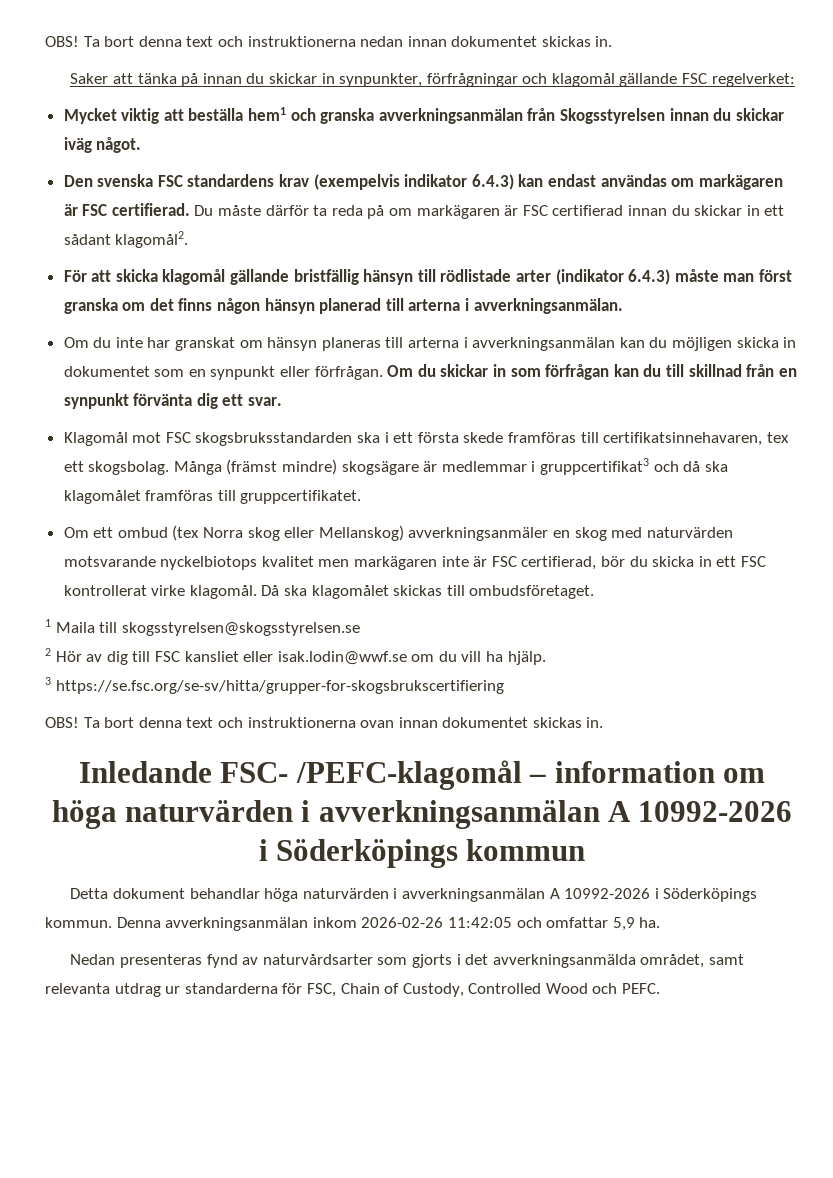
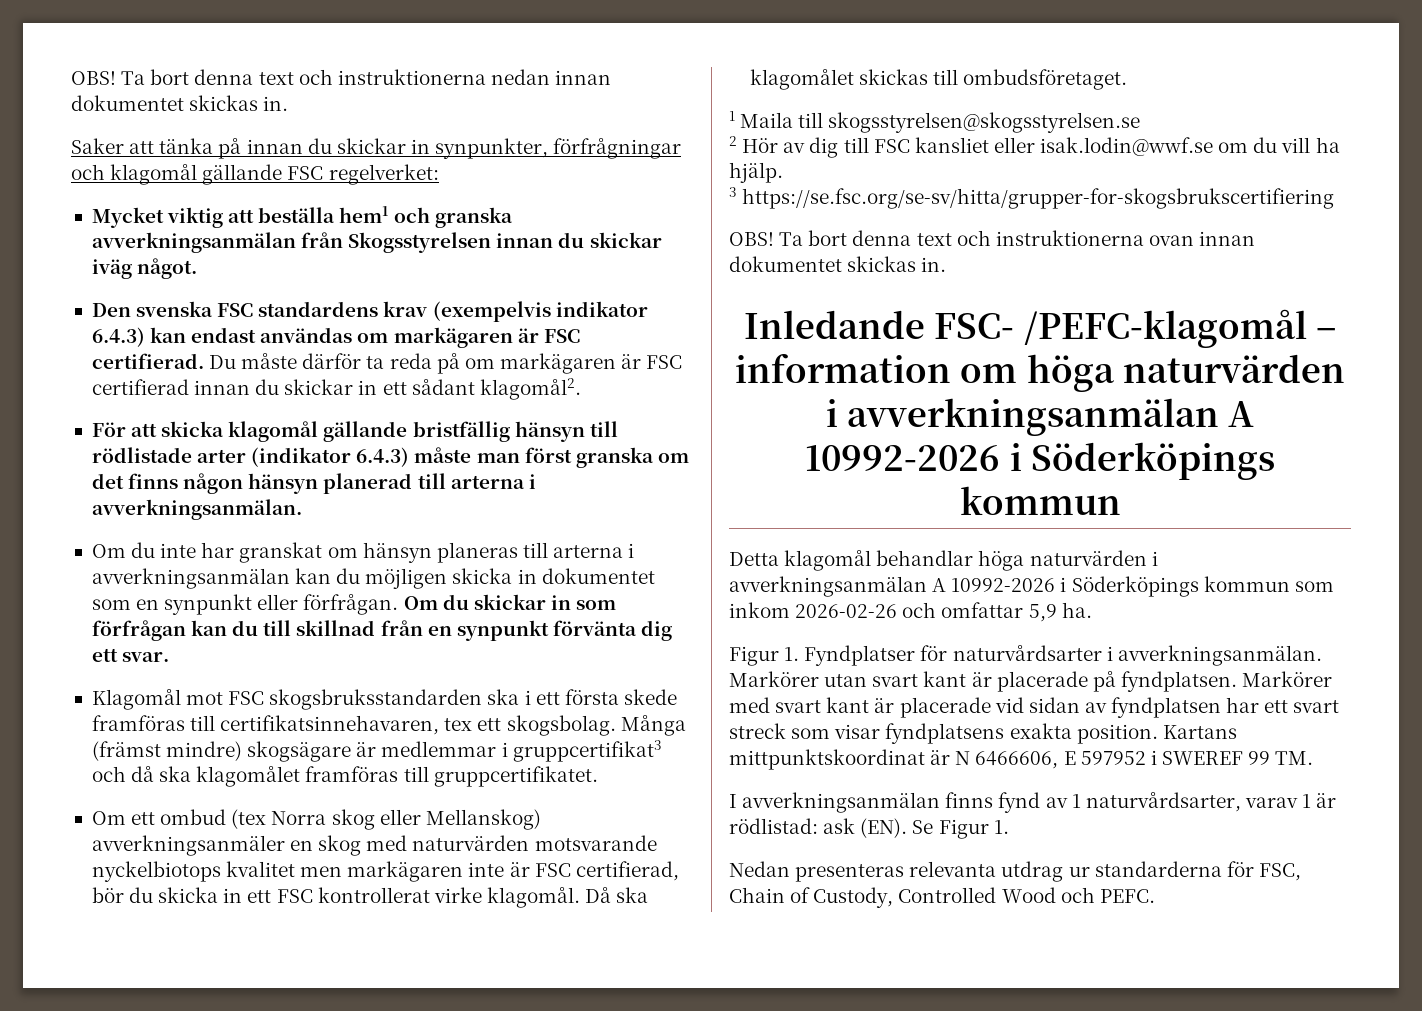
[112,888,185,899] dokument -> [784,550,872,571] klagomål
[45,917,309,931] kommun. Denna avverkningsanmälan -> [1203,576,1334,592] kommun som
[447,917,512,928] 11:42:05 -> (898, 611) none
[70,954,744,968] Nedan presenteras fynd av naturvårdsarter som gjorts i det avverkningsanmälda området, samt -> [729,645,1322,666] [729,671,1333,692] [729,697,1340,718] [729,723,1237,744] [729,749,1314,770] [729,792,1337,813] [729,818,1009,839] [729,861,905,882] Figur 1. Fyndplatser för naturvårdsarter i avverkningsanmälan. Markörer utan svart kant är placerade på fyndplatsen. Markörer med svart kant är placerade vid sidan av fyndplatsen har ett svart streck som visar fyndplatsens exakta position. Kartans mittpunktskoordinat är N 6466606, E 597952 i SWEREF 99 TM. // I avverkningsanmälan finns fynd av 1 naturvårdsarter, varav 1 är rödlistad: ask (EN). Se Figur 1. // Nedan presenteras

